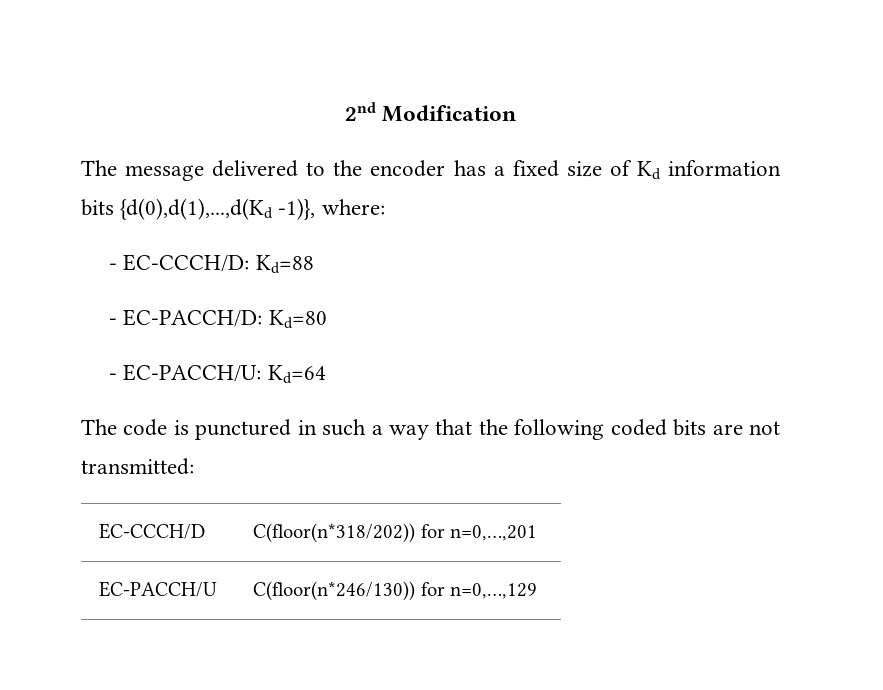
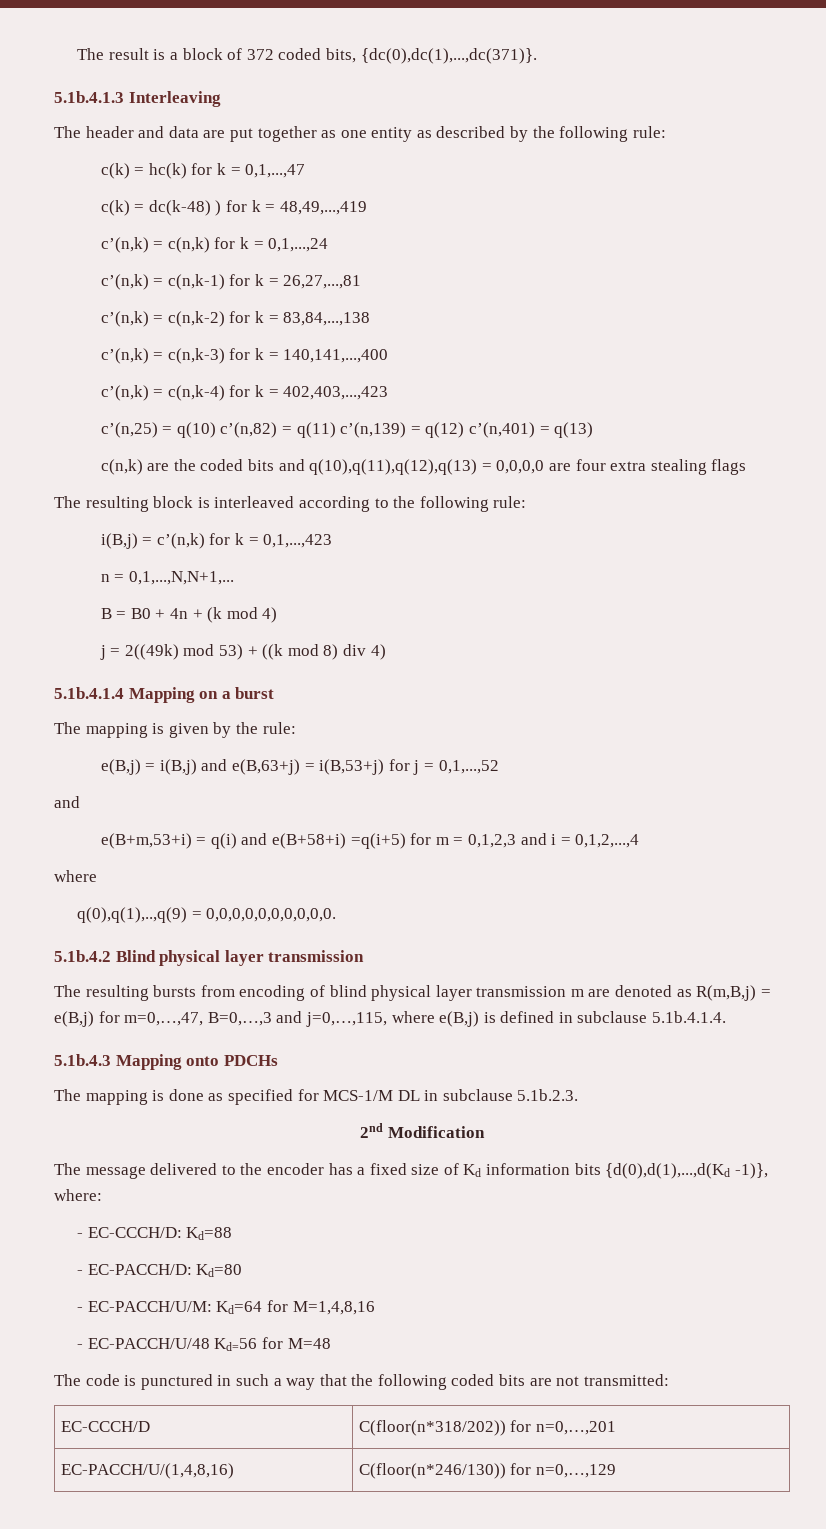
(344, 111) none -> [77,48,537,64] [54,91,221,107] [54,126,666,142] [100,163,306,179] [100,200,367,216] [100,237,329,253] [100,274,362,290] [100,311,371,327] [100,348,389,364] [100,385,389,401] [100,422,594,438] [100,459,747,475] [54,496,527,512] [100,533,333,549] [100,571,234,585] [100,607,278,623] [99,644,386,660] [54,687,275,703] [54,722,296,738] [100,759,499,775] [54,796,80,808] [100,833,640,849] [54,870,97,882] [77,907,337,923] [54,950,365,966] [54,985,771,1001] [54,1011,727,1027] [54,1054,278,1070] [54,1089,579,1105] The result is a block of 372 coded bits, {dc(0),dc(1),...,dc(371)}. // 5.1b.4.1.3 Interleaving // The header and data are put together as one entity as described by the following rule: // c(k) = hc(k) for k = 0,1,...,47 // c(k) = dc(k-48) ) for k = 48,49,...,419 // c’(n,k) = c(n,k) for k = 0,1,...,24 // c’(n,k) = c(n,k-1) for k = 26,27,...,81 // c’(n,k) = c(n,k-2) for k = 83,84,...,138 // c’(n,k) = c(n,k-3) for k = 140,141,...,400 // c’(n,k) = c(n,k-4) for k = 402,403,...,423 // c’(n,25) = q(10) c’(n,82) = q(11) c’(n,139) = q(12) c’(n,401) = q(13) // c(n,k) are the coded bits and q(10),q(11),q(12),q(13) = 0,0,0,0 are four extra stealing flags // The resulting block is interleaved according to the following rule: // i(B,j) = c’(n,k) for k = 0,1,...,423 // n = 0,1,...,N,N+1,... // B = B0 + 4n + (k mod 4) // j = 2((49k) mod 53) + ((k mod 8) div 4) // 5.1b.4.1.4 Mapping on a burst // The mapping is given by the rule: // e(B,j) = i(B,j) and e(B,63+j) = i(B,53+j) for j = 0,1,...,52 // and // e(B+m,53+i) = q(i) and e(B+58+i) =q(i+5) for m = 0,1,2,3 and i = 0,1,2,...,4 // where // q(0),q(1),..,q(9) = 0,0,0,0,0,0,0,0,0,0. // 5.1b.4.2 Blind physical layer transmission // The resulting bursts from encoding of blind physical layer transmission m are denoted as R(m,B,j) = e(B,j) for m=0,…,47, B=0,…,3 and j=0,…,115, where e(B,j) is defined in subclause 5.1b.4.1.4. // 5.1b.4.3 Mapping onto PDCHs // The mapping is done as specified for MCS-1/M DL in subclause 5.1b.2.3. //
[123,364,262,382] EC-PACCH/U: -> [87,1301,212,1312] EC-PACCH/U/M:
(326, 374) none -> [267,1300,375,1315] [77,1337,331,1351] for M=1,4,8,16 // - EC-PACCH/U/48 Kd=56 for M=48
[98,581,217,597] EC-PACCH/U -> [60,1463,234,1479] EC-PACCH/U/(1,4,8,16)

